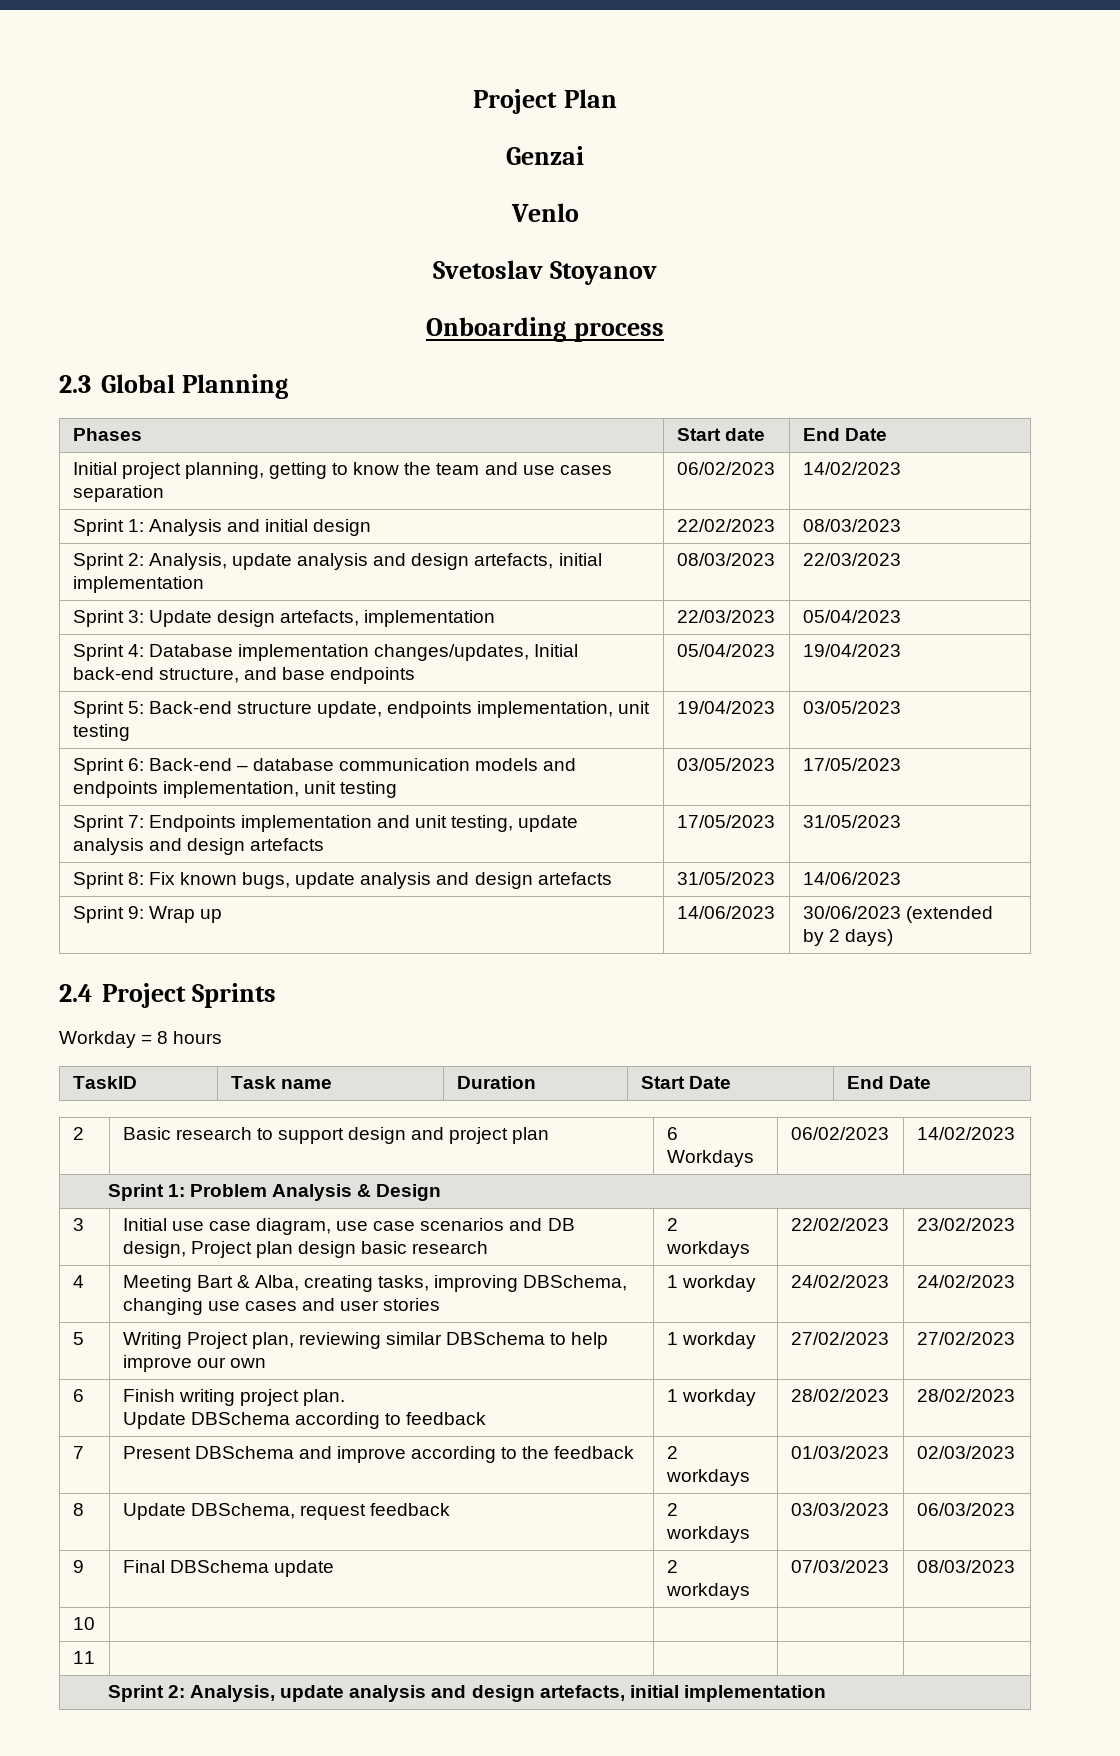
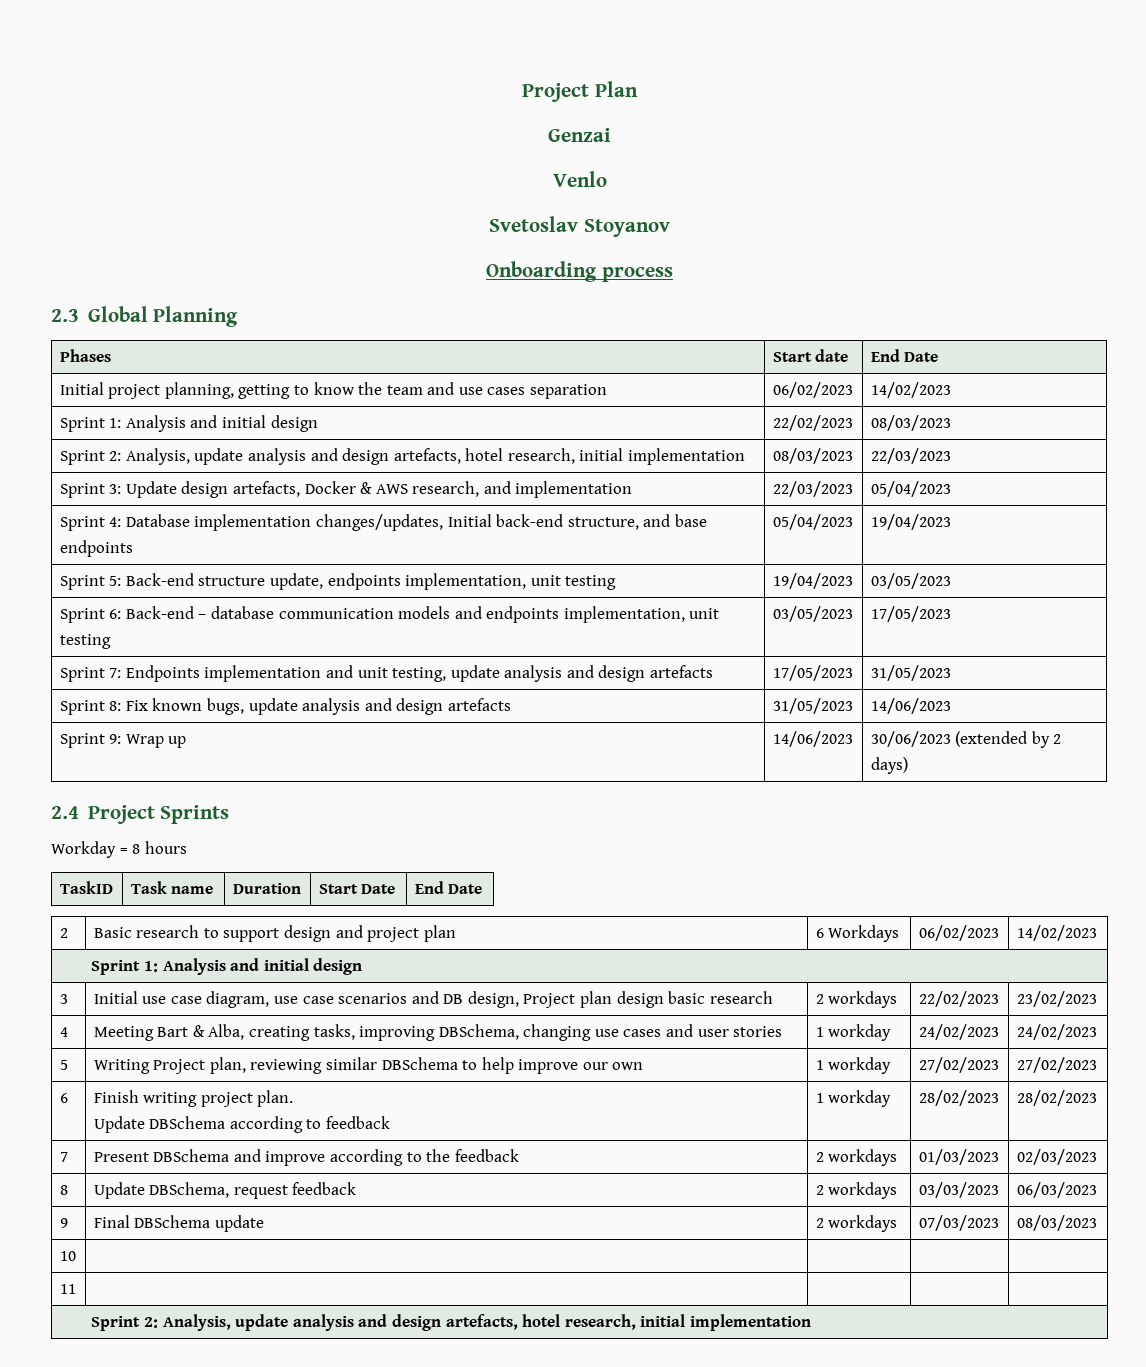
(554, 561) none -> [465,448,575,464] hotel research,
(360, 618) none -> [304,481,511,497] Docker & AWS research, and
[190,1184,442,1201] Problem Analysis & Design -> [162,958,363,975] Analysis and initial design
(625, 1693) none -> [522,1314,636,1330] hotel research,

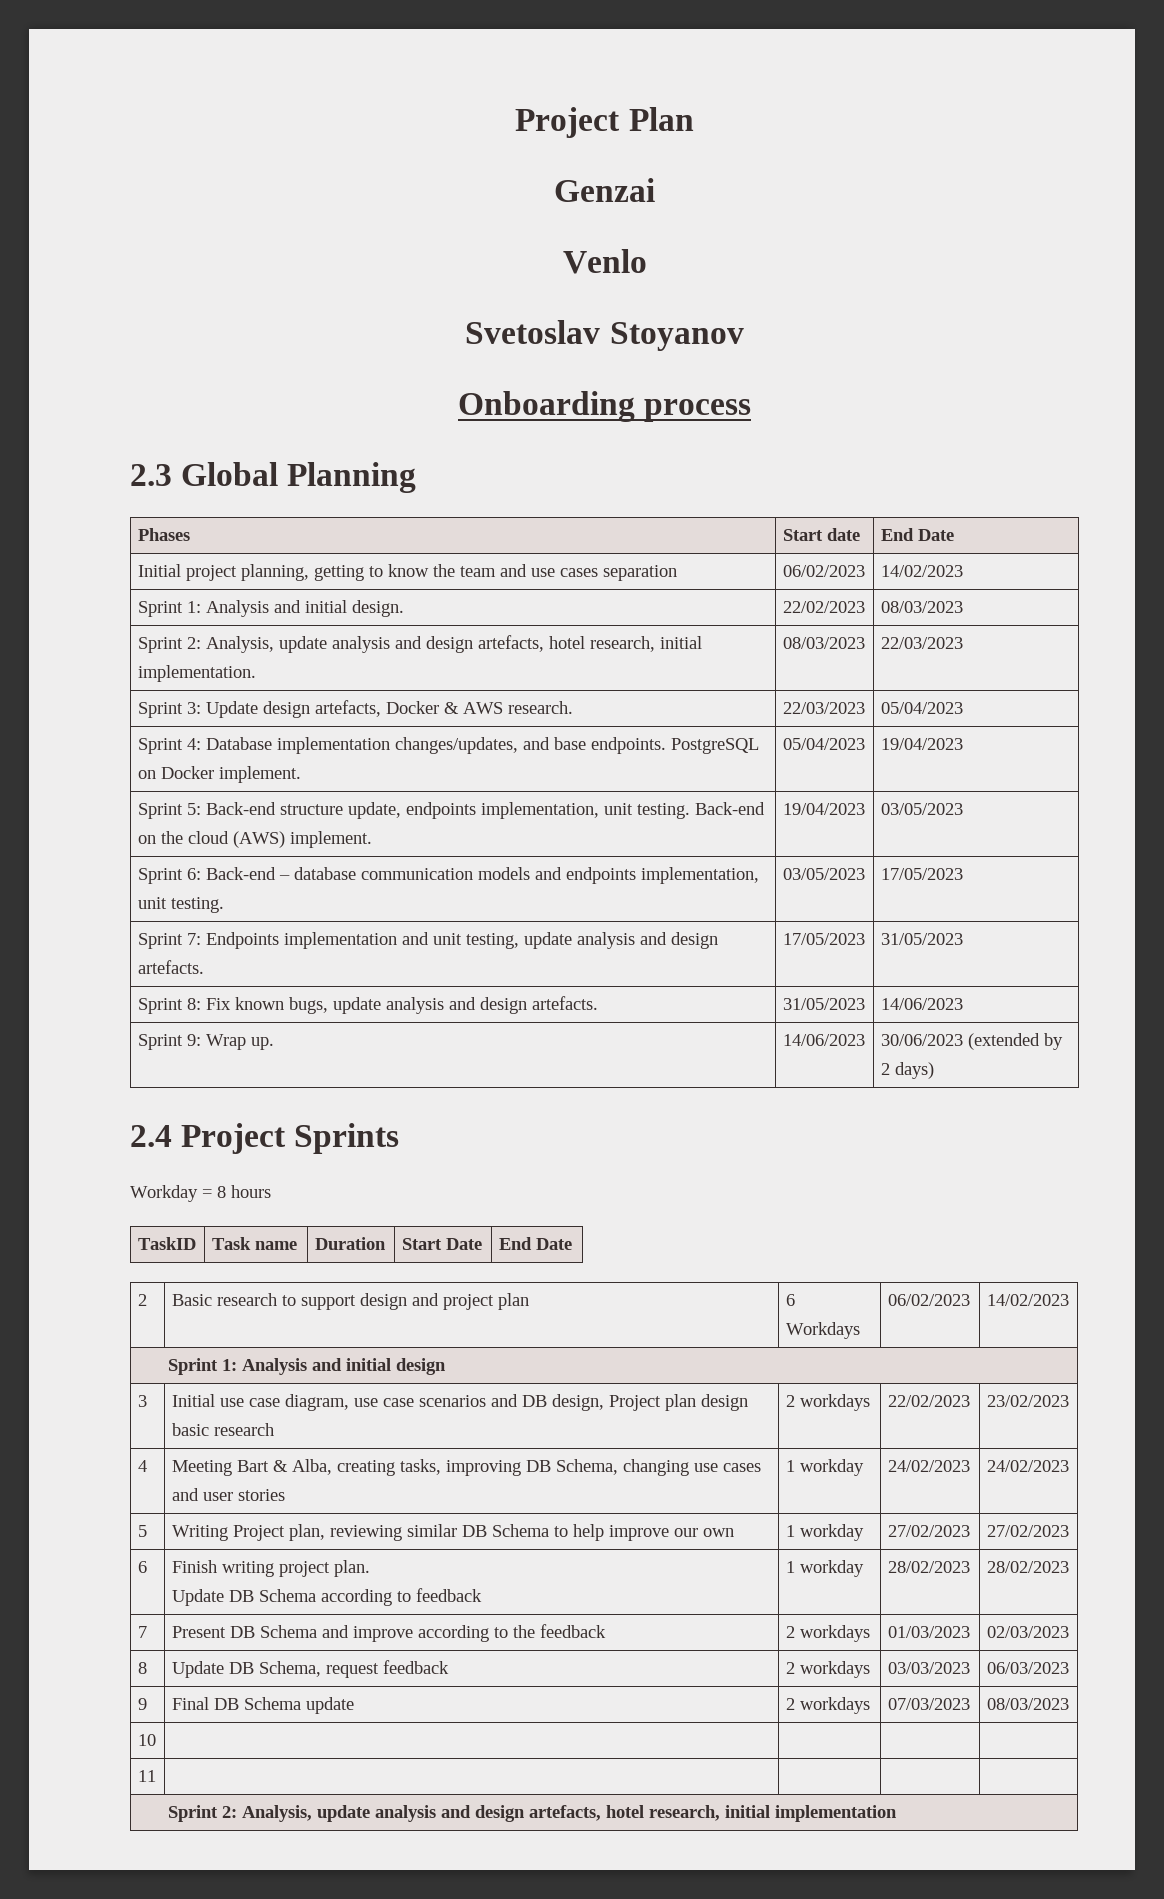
[270,415,318,432] design -> [351,600,404,617] design.
[628,448,746,465] implementation -> [137,665,256,682] implementation.
[412,481,633,498] research, and implementation -> [507,701,573,714] research.
[447,514,707,530] [59,540,133,557] Initial back-end structure, and base endpoints -> [522,737,759,754] [137,766,301,783] and base endpoints. PostgreSQL on Docker implement.
[565,575,617,590] testing -> [636,802,765,819] [137,831,372,848] testing. Back-end on the cloud (AWS) implement.
[59,634,111,649] testing -> [170,897,224,913] testing.
[650,665,714,678] artefacts -> [137,960,204,974] artefacts.
[447,698,511,711] artefacts -> [531,996,598,1010] artefacts.
[168,736,187,748] up -> [250,1037,274,1050] up.
[438,1024,519,1040] DBSchema, -> [525,1459,618,1475] DB Schema,
[381,1057,458,1070] DBSchema -> [461,1524,549,1537] DB Schema
[149,1116,226,1129] DBSchema -> [228,1589,316,1602] DB Schema
[153,1149,230,1162] DBSchema -> [229,1625,317,1638] DB Schema
[149,1182,230,1198] DBSchema, -> [228,1661,321,1677] DB Schema,
[134,1215,211,1228] DBSchema -> [213,1697,301,1710] DB Schema

